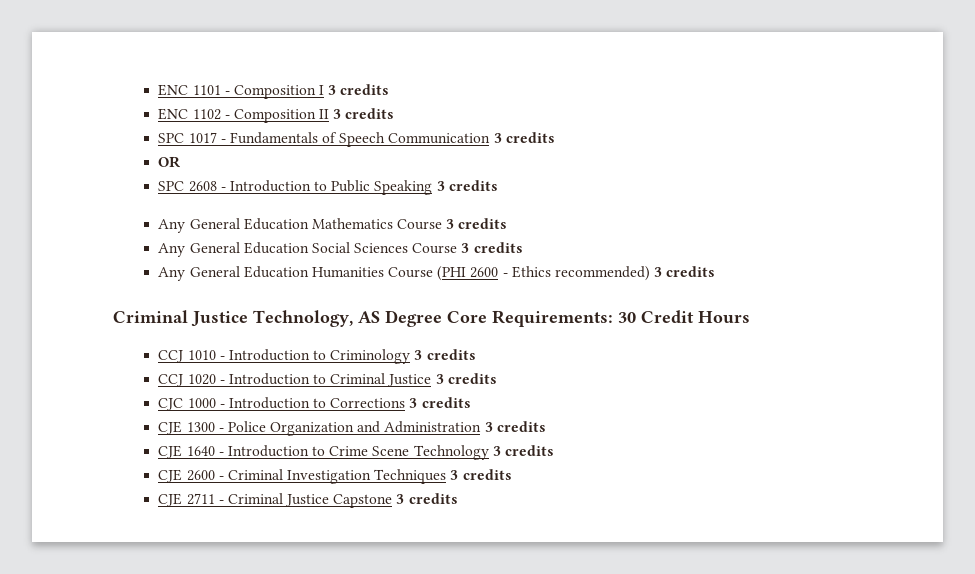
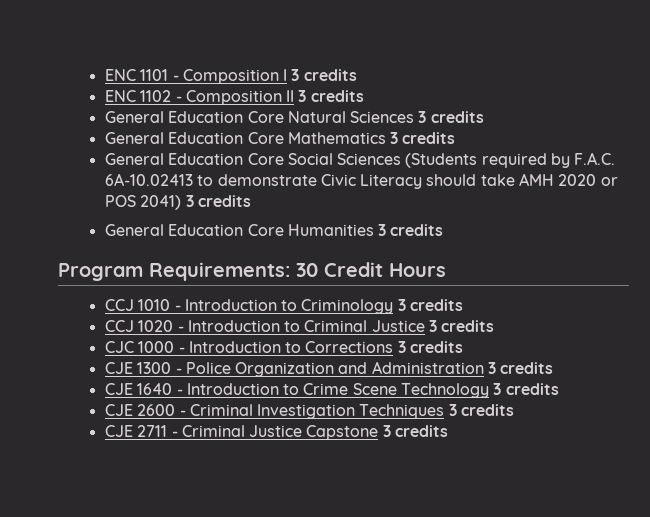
[158,132,555,147] [158,156,181,168] [158,180,498,195] [158,218,508,233] [158,242,523,257] [158,266,716,281] [113,310,487,327] SPC 1017 - Fundamentals of Speech Communication 3 credits // OR // SPC 2608 - Introduction to Public Speaking 3 credits // Any General Education Mathematics Course 3 credits // Any General Education Social Sciences Course 3 credits // Any General Education Humanities Course (PHI 2600 - Ethics recommended) 3 credits // Criminal Justice Technology, AS Degree Core -> [104,111,484,123] [104,132,456,144] [104,152,616,168] [104,173,618,189] [104,195,251,210] [104,224,444,236] [58,263,143,281] General Education Core Natural Sciences 3 credits // General Education Core Mathematics 3 credits // General Education Core Social Sciences (Students required by F.A.C. 6A-10.02413 to demonstrate Civic Literacy should take AMH 2020 or POS 2041) 3 credits // General Education Core Humanities 3 credits // Program

